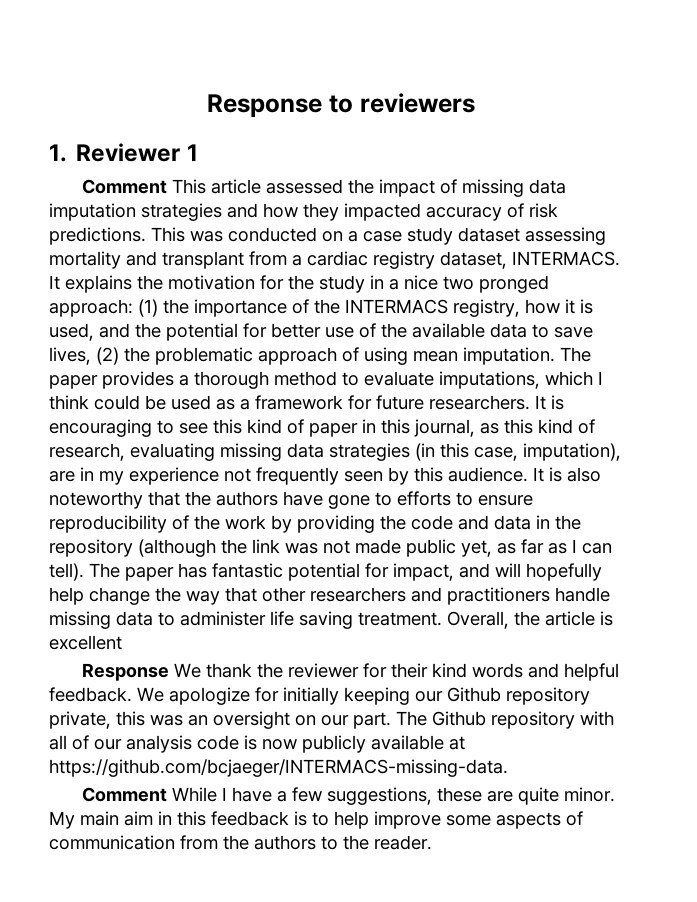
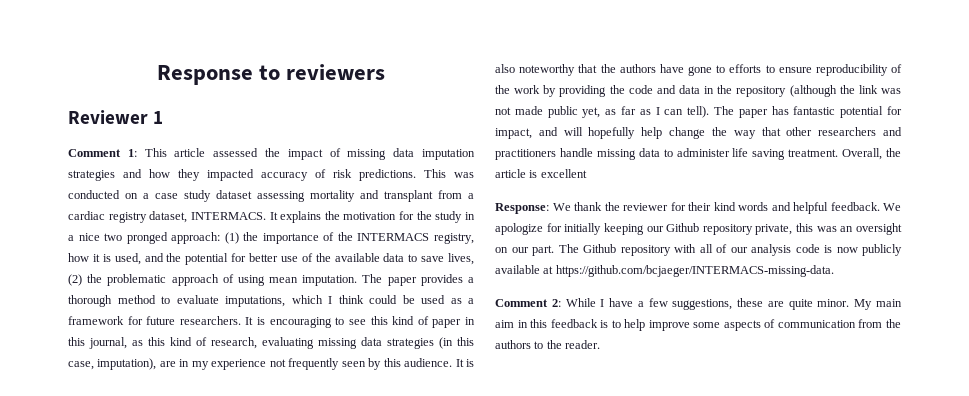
[49,144,67,162] 1. -> (386, 72) none
(168, 186) none -> [127,149,137,157] 1:
[82,663,170,681] Response -> [495,203,549,214] Response:
(168, 794) none -> [551,299,561,307] 2:

